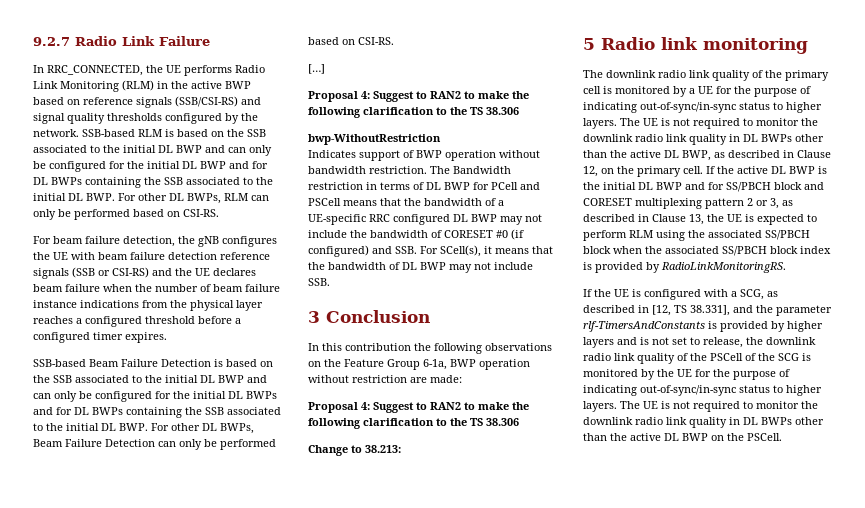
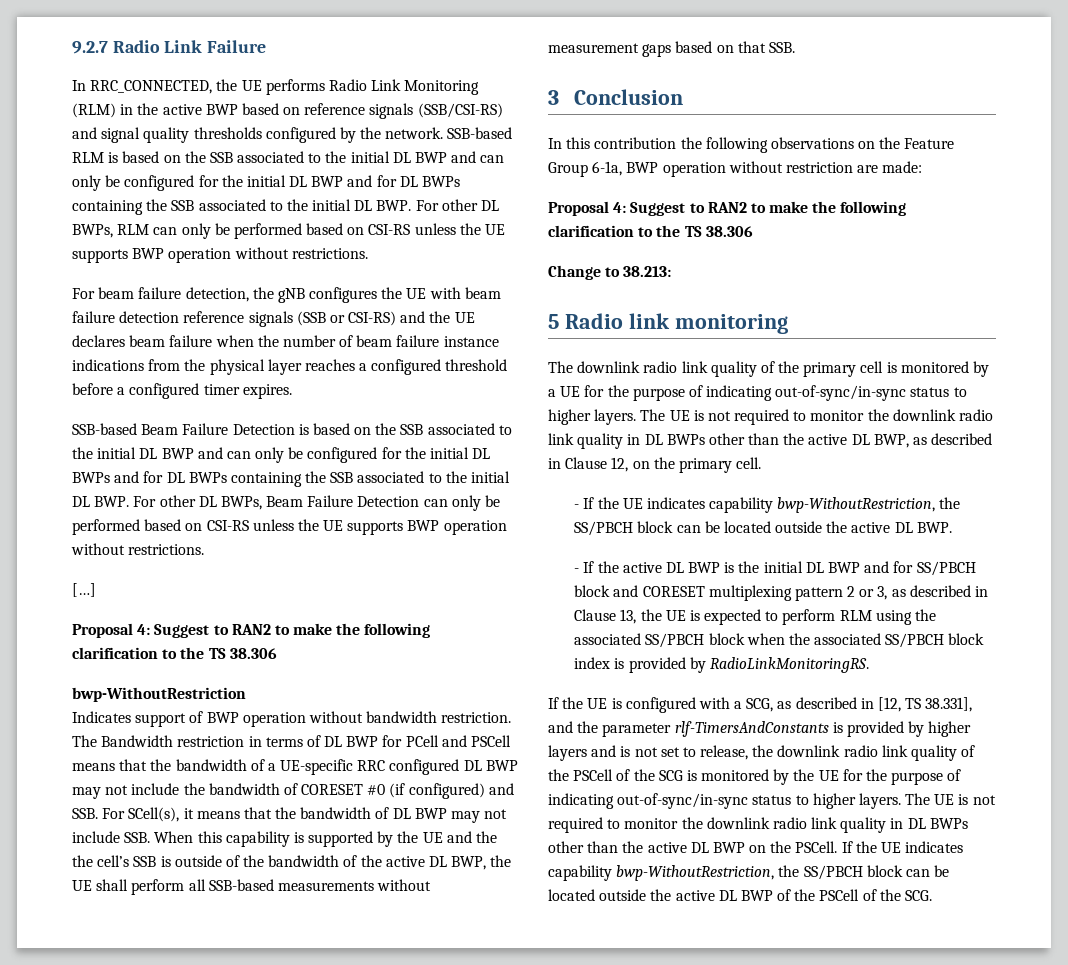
[183,209,219,217] CSI-RS. -> [368,223,506,235] [72,247,368,263] CSI-RS unless the UE supports BWP operation without restrictions.
[358,37,394,45] CSI-RS. -> [206,519,507,535] [71,543,205,555] CSI-RS unless the UE supports BWP operation without restrictions.
(330, 282) none -> [154,831,498,847] [72,855,512,870] [72,879,432,895] [548,41,795,57] When this capability is supported by the UE and the the cell’s SSB is outside of the bandwidth of the active DL BWP, the UE shall perform all SSB-based measurements without measurement gaps based on that SSB.
(703, 170) none -> [574,497,961,513] [574,521,952,536] [574,568,580,573] // - If the UE indicates capability bwp-WithoutRestriction, the SS/PBCH block can be located outside the active DL BWP. // -
(782, 437) none -> [841,841,964,853] [548,865,950,881] [548,889,933,901] If the UE indicates capability bwp-WithoutRestriction, the SS/PBCH block can be located outside the active DL BWP of the PSCell of the SCG.

